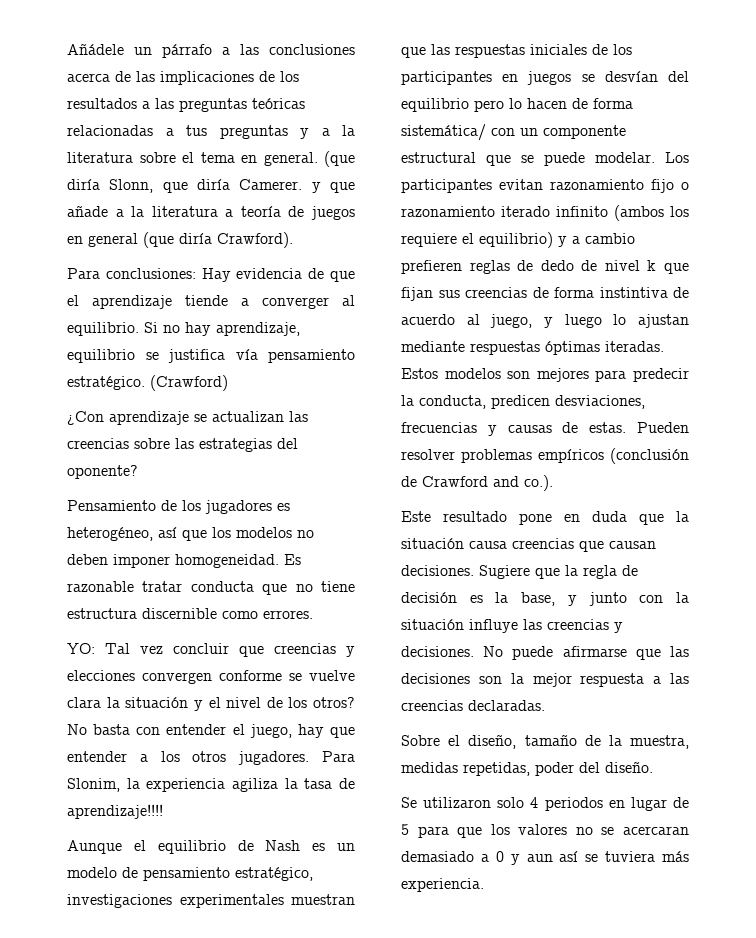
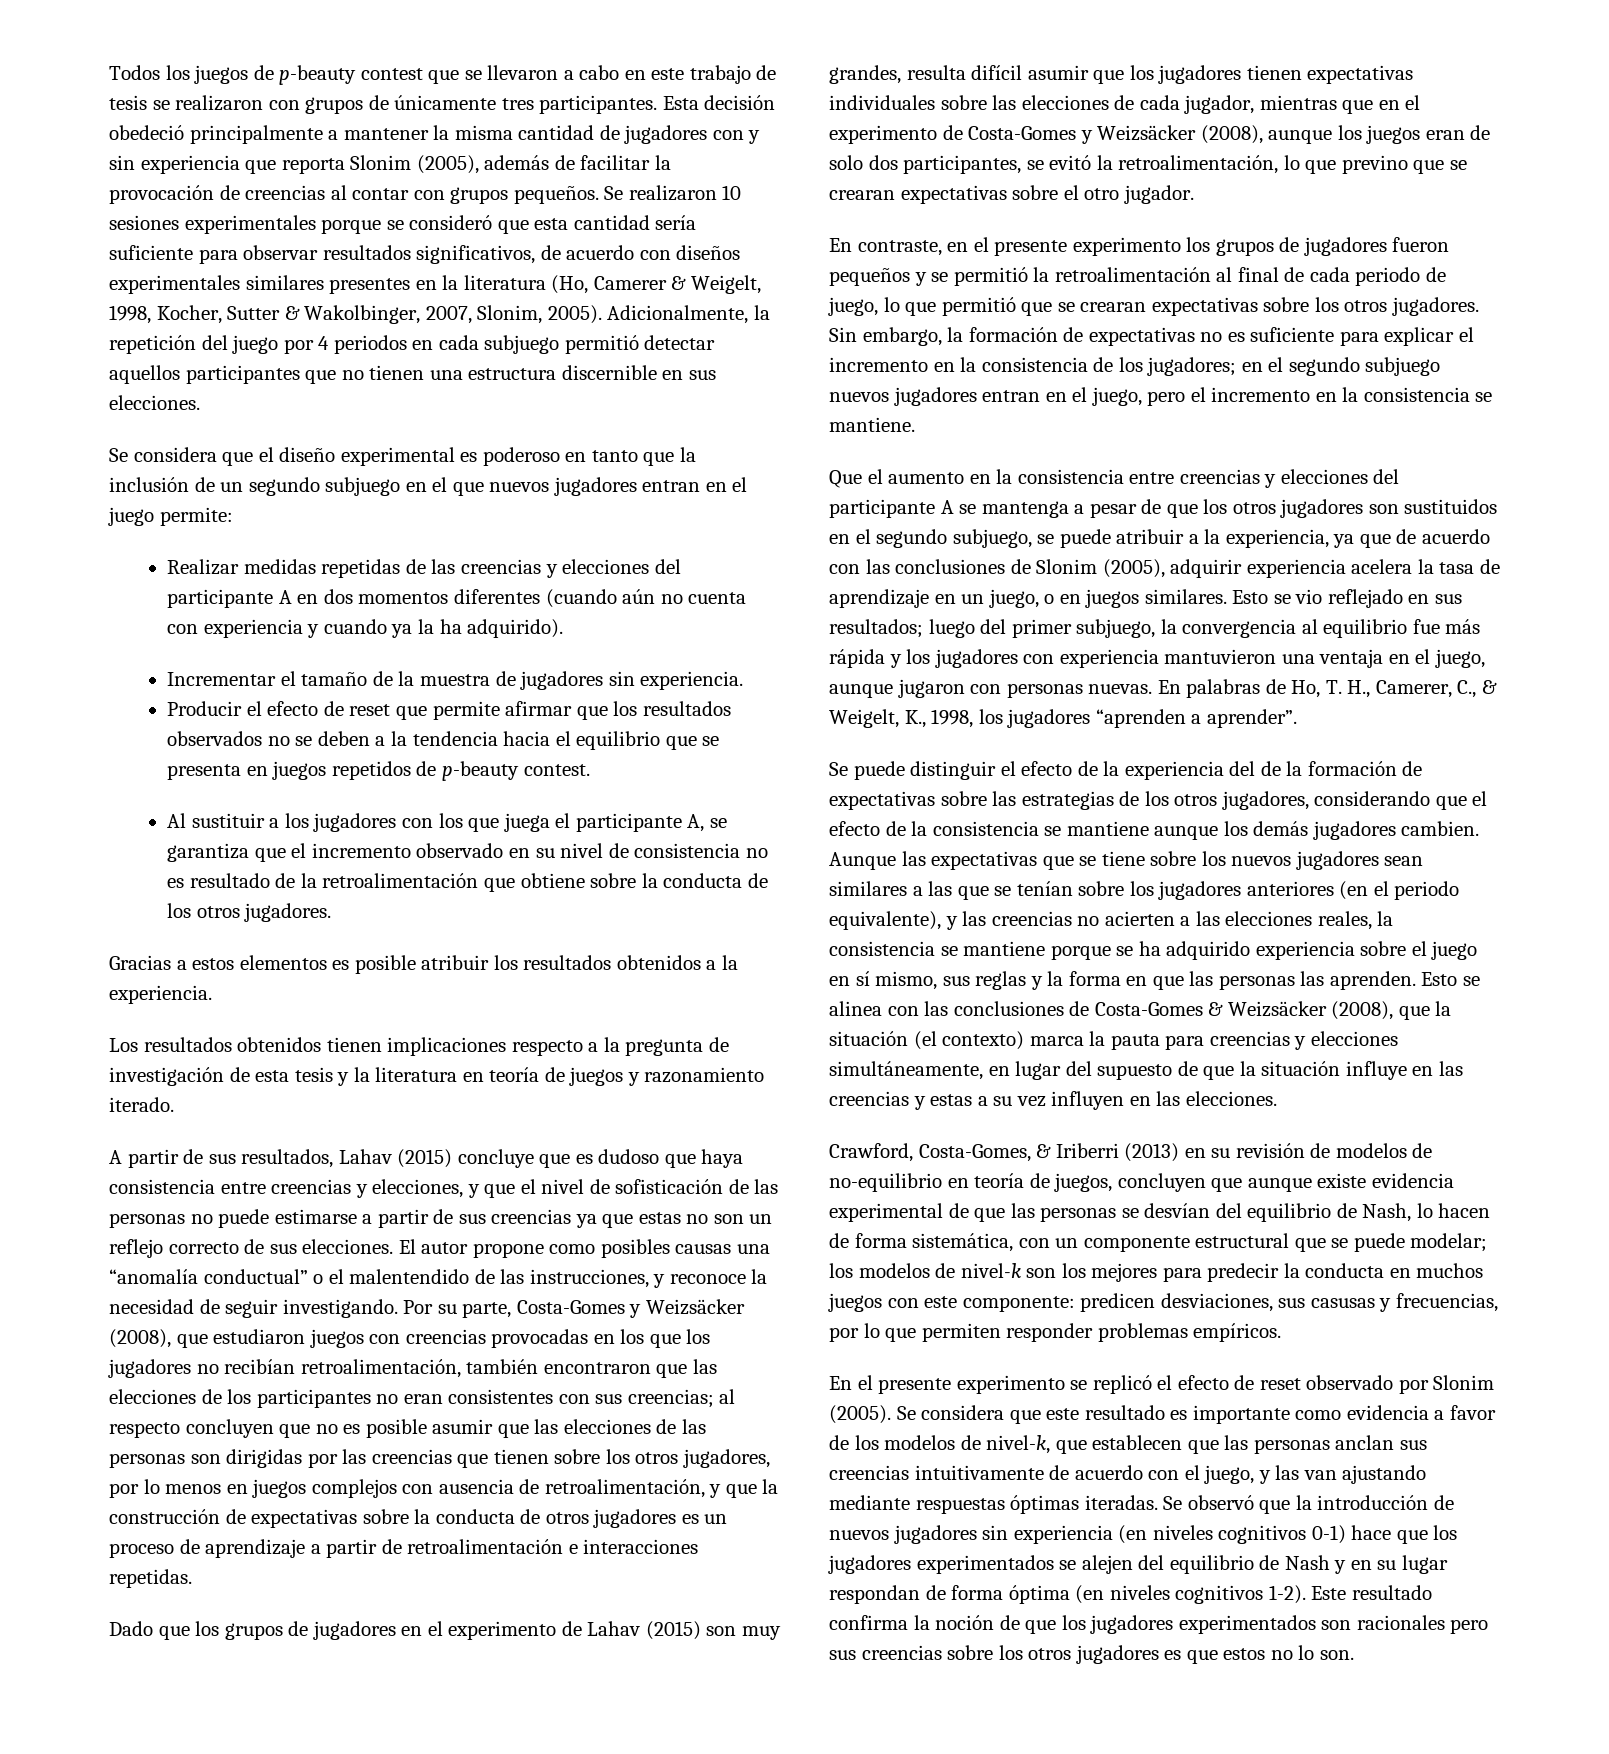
[67,43,355,58] [67,71,299,85] [67,98,305,112] [67,125,355,139] [67,151,355,167] [67,179,355,193] [67,205,356,220] [67,232,293,248] [67,268,356,282] [67,295,355,309] [67,322,300,336] [67,349,355,363] [67,375,228,391] [67,411,308,425] [67,438,298,452] [67,465,138,479] [67,500,290,514] [67,527,314,541] [67,554,301,568] [67,581,355,595] [67,608,313,619] [67,643,355,657] [67,670,355,684] [67,697,355,711] [67,724,355,738] [67,751,355,765] [67,778,355,792] [67,804,163,819] [67,840,355,854] [67,867,313,881] [67,894,355,908] [401,44,632,58] [401,71,572,85] Añádele un párrafo a las conclusiones acerca de las implicaciones de los resultados a las preguntas teóricas relacionadas a tus preguntas y a la literatura sobre el tema en general. (que diría Slonn, que diría Camerer. y que añade a la literatura a teoría de juegos en general (que diría Crawford). // Para conclusiones: Hay evidencia de que el aprendizaje tiende a converger al equilibrio. Si no hay aprendizaje, equilibrio se justifica vía pensamiento estratégico. (Crawford) // ¿Con aprendizaje se actualizan las creencias sobre las estrategias del oponente? // Pensamiento de los jugadores es heterogéneo, así que los modelos no deben imponer homogeneidad. Es razonable tratar conducta que no tiene estructura discernible como errores. // YO: Tal vez concluir que creencias y elecciones convergen conforme se vuelve clara la situación y el nivel de los otros? No basta con entender el juego, hay que entender a los otros jugadores. Para Slonim, la experiencia agiliza la tasa de aprendizaje!!!! // Aunque el equilibrio de Nash es un modelo de pensamiento estratégico, investigaciones experimentales muestran que las respuestas iniciales de los participantes en juegos -> [109,65,777,85] [109,95,776,114] [109,125,761,144] [109,155,671,174] [109,185,742,204] [109,215,697,234] [109,245,741,264] [109,275,761,294] [109,305,770,324] [109,335,716,354] [109,365,716,384] [109,395,200,410] [109,447,696,466] [109,477,748,496] [108,507,233,526] [167,559,681,578] [167,589,747,608] [167,619,564,638] [167,671,744,690] [167,701,731,720] [167,731,720,750] [167,761,590,781] [167,813,727,832] [167,843,768,862] [167,873,768,892] [167,903,332,922] [109,955,738,974] [109,985,212,1004] [109,1037,729,1056] [109,1067,765,1086] [109,1097,174,1112] [109,1149,744,1168] [109,1179,779,1198] [109,1209,773,1228] [109,1239,770,1258] [109,1269,768,1288] [109,1299,745,1318] [109,1329,711,1348] [108,1359,717,1378] [109,1389,736,1408] [109,1419,706,1438] [109,1449,770,1468] [109,1479,779,1498] [109,1509,728,1528] [109,1539,699,1558] [109,1569,192,1588] [109,1621,781,1640] [829,65,1414,84] [829,95,1421,114] [829,125,1491,144] [829,155,1467,174] [829,185,1194,204] [829,237,1450,256] [829,267,1446,286] [828,297,1479,316] [829,327,1474,346] [829,357,1441,376] [829,387,1493,406] [829,417,915,432] [829,469,1400,488] [829,499,1498,518] [829,529,1490,548] [829,559,1500,578] [829,589,1462,608] [829,619,1481,638] [829,649,1485,668] [829,679,1497,698] [829,709,1297,728] [829,761,1423,780] [829,791,1488,810] [829,821,1480,840] [829,851,1424,870] [829,881,1460,900] [829,911,1394,930] [829,941,1478,960] [829,971,1481,990] [829,1001,1452,1020] [829,1031,1398,1050] [829,1061,1463,1080] [829,1091,1277,1110] [829,1143,1433,1162] [829,1173,1454,1192] [829,1203,1117,1222] Todos los juegos de p-beauty contest que se llevaron a cabo en este trabajo de tesis se realizaron con grupos de únicamente tres participantes. Esta decisión obedeció principalmente a mantener la misma cantidad de jugadores con y sin experiencia que reporta Slonim (2005), además de facilitar la provocación de creencias al contar con grupos pequeños. Se realizaron 10 sesiones experimentales porque se consideró que esta cantidad sería suficiente para observar resultados significativos, de acuerdo con diseños experimentales similares presentes en la literatura (Ho, Camerer & Weigelt, 1998, Kocher, Sutter & Wakolbinger, 2007, Slonim, 2005). Adicionalmente, la repetición del juego por 4 periodos en cada subjuego permitió detectar aquellos participantes que no tienen una estructura discernible en sus elecciones. // Se considera que el diseño experimental es poderoso en tanto que la inclusión de un segundo subjuego en el que nuevos jugadores entran en el juego permite: // Realizar medidas repetidas de las creencias y elecciones del participante A en dos momentos diferentes (cuando aún no cuenta con experiencia y cuando ya la ha adquirido). // Incrementar el tamaño de la muestra de jugadores sin experiencia. // Producir el efecto de reset que permite afirmar que los resultados observados no se deben a la tendencia hacia el equilibrio que se presenta en juegos repetidos de p-beauty contest. // Al sustituir a los jugadores con los que juega el participante A, se garantiza que el incremento observado en su nivel de consistencia no es resultado de la retroalimentación que obtiene sobre la conducta de los otros jugadores. // Gracias a estos elementos es posible atribuir los resultados obtenidos a la experiencia. // Los resultados obtenidos tienen implicaciones respecto a la pregunta de investigación de esta tesis y la literatura en teoría de juegos y razonamiento iterado. // A partir de sus resultados, Lahav (2015) concluye que es dudoso que haya consistencia entre creencias y elecciones, y que el nivel de sofisticación de las personas no puede estimarse a partir de sus creencias ya que estas no son un reflejo correcto de sus elecciones. El autor propone como posibles causas una “anomalía conductual” o el malentendido de las instrucciones, y reconoce la necesidad de seguir investigando. Por su parte, Costa-Gomes y Weizsäcker (2008), que estudiaron juegos con creencias provocadas en los que los jugadores no recibían retroalimentación, también encontraron que las elecciones de los participantes no eran consistentes con sus creencias; al respecto concluyen que no es posible asumir que las elecciones de las personas son dirigidas por las creencias que tienen sobre los otros jugadores, por lo menos en juegos complejos con ausencia de retroalimentación, y que la construcción de expectativas sobre la conducta de otros jugadores es un proceso de aprendizaje a partir de retroalimentación e interacciones repetidas. // Dado que los grupos de jugadores en el experimento de Lahav (2015) son muy grandes, resulta difícil asumir que los jugadores tienen expectativas individuales sobre las elecciones de cada jugador, mientras que en el experimento de Costa-Gomes y Weizsäcker (2008), aunque los juegos eran de solo dos participantes, se evitó la retroalimentación, lo que previno que se crearan expectativas sobre el otro jugador. // En contraste, en el presente experimento los grupos de jugadores fueron pequeños y se permitió la retroalimentación al final de cada periodo de juego, lo que permitió que se crearan expectativas sobre los otros jugadores. Sin embargo, la formación de expectativas no es suficiente para explicar el incremento en la consistencia de los jugadores; en el segundo subjuego nuevos jugadores entran en el juego, pero el incremento en la consistencia se mantiene. // Que el aumento en la consistencia entre creencias y elecciones del participante A se mantenga a pesar de que los otros jugadores son sustituidos en el segundo subjuego, se puede atribuir a la experiencia, ya que de acuerdo con las conclusiones de Slonim (2005), adquirir experiencia acelera la tasa de aprendizaje en un juego, o en juegos similares. Esto se vio reflejado en sus resultados; luego del primer subjuego, la convergencia al equilibrio fue más rápida y los jugadores con experiencia mantuvieron una ventaja en el juego, aunque jugaron con personas nuevas. En palabras de Ho, T. H., Camerer, C., & Weigelt, K., 1998, los jugadores “aprenden a aprender”. // Se puede distinguir el efecto de la experiencia del de la formación de expectativas sobre las estrategias de los otros jugadores, considerando que el efecto de la consistencia se mantiene aunque los demás jugadores cambien. Aunque las expectativas que se tiene sobre los nuevos jugadores sean similares a las que se tenían sobre los jugadores anteriores (en el periodo equivalente), y las creencias no acierten a las elecciones reales, la consistencia se mantiene porque se ha adquirido experiencia sobre el juego en sí mismo, sus reglas y la forma en que las personas las aprenden. Esto se alinea con las conclusiones de Costa-Gomes & Weizsäcker (2008), que la situación (el contexto) marca la pauta para creencias y elecciones simultáneamente, en lugar del supuesto de que la situación influye en las creencias y estas a su vez influyen en las elecciones. // Crawford, Costa-Gomes, & Iriberri (2013) en su revisión de modelos de no-equilibrio en teoría de juegos, concluyen que aunque existe evidencia experimental de que las personas
[474,100,504,112] pero -> [1336,1203,1412,1222] de Nash,
[401,124,486,141] sistemática/ -> [912,1233,1014,1252] sistemática,
[595,152,689,163] [401,179,689,193] [401,205,689,221] [401,232,635,248] [401,260,689,274] [401,287,689,301] [401,314,689,328] [401,341,664,355] [401,368,689,382] [401,395,645,409] [401,422,689,436] [401,448,689,464] [401,475,553,491] [401,511,689,525] [401,538,656,552] [401,565,638,579] [401,592,689,606] [401,619,623,633] [401,646,689,660] [401,673,689,687] [401,700,545,711] [401,734,689,749] [401,761,653,776] [401,797,689,811] [401,824,689,838] [401,851,689,865] [401,878,484,892] modelar. Los participantes evitan razonamiento fijo o razonamiento iterado infinito (ambos los requiere el equilibrio) y a cambio prefieren reglas de dedo de nivel k que fijan sus creencias de forma instintiva de acuerdo al juego, y luego lo ajustan mediante respuestas óptimas iteradas. Estos modelos son mejores para predecir la conducta, predicen desviaciones, frecuencias y causas de estas. Pueden resolver problemas empíricos (conclusión de Crawford and co.). // Este resultado pone en duda que la situación causa creencias que causan decisiones. Sugiere que la regla de decisión es la base, y junto con la situación influye las creencias y decisiones. No puede afirmarse que las decisiones son la mejor respuesta a las creencias declaradas. // Sobre el diseño, tamaño de la muestra, medidas repetidas, poder del diseño. // Se utilizaron solo 4 periodos en lugar de 5 para que los valores no se acercaran demasiado a 0 y aun así se tuviera más experiencia. -> [1410,1233,1488,1252] [829,1263,1484,1282] [828,1293,1498,1312] [829,1323,1282,1342] [829,1375,1495,1394] [829,1405,1496,1424] [829,1435,1427,1454] [829,1465,1427,1484] [829,1495,1454,1514] [829,1525,1458,1544] [828,1555,1448,1574] [829,1585,1432,1604] [829,1615,1489,1634] [829,1645,1354,1664] modelar; los modelos de nivel-k son los mejores para predecir la conducta en muchos juegos con este componente: predicen desviaciones, sus casusas y frecuencias, por lo que permiten responder problemas empíricos. // En el presente experimento se replicó el efecto de reset observado por Slonim (2005). Se considera que este resultado es importante como evidencia a favor de los modelos de nivel-k, que establecen que las personas anclan sus creencias intuitivamente de acuerdo con el juego, y las van ajustando mediante respuestas óptimas iteradas. Se observó que la introducción de nuevos jugadores sin experiencia (en niveles cognitivos 0-1) hace que los jugadores experimentados se alejen del equilibrio de Nash y en su lugar respondan de forma óptima (en niveles cognitivos 1-2). Este resultado confirma la noción de que los jugadores experimentados son racionales pero sus creencias sobre los otros jugadores es que estos no lo son.

